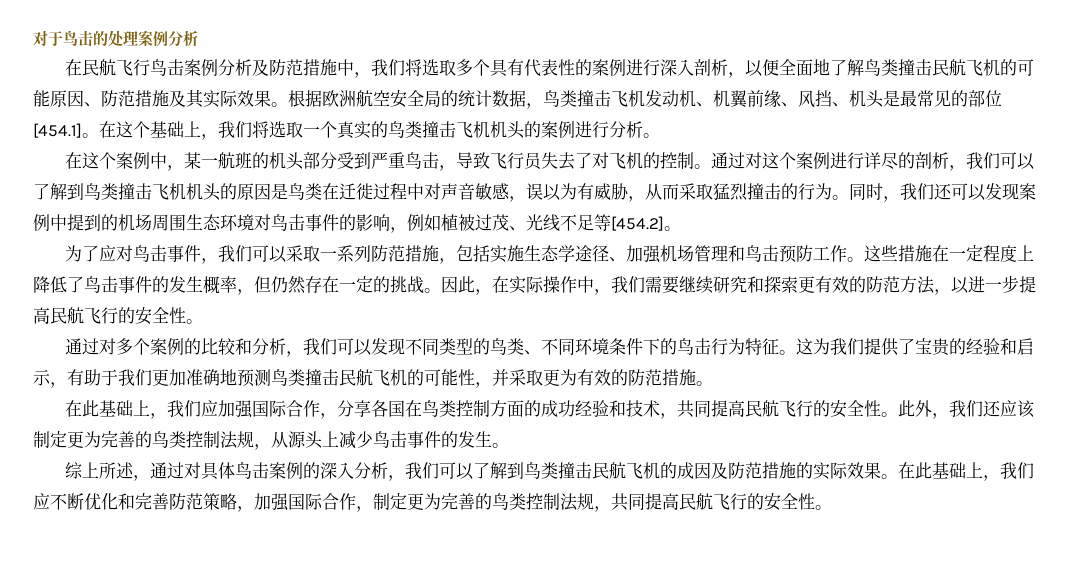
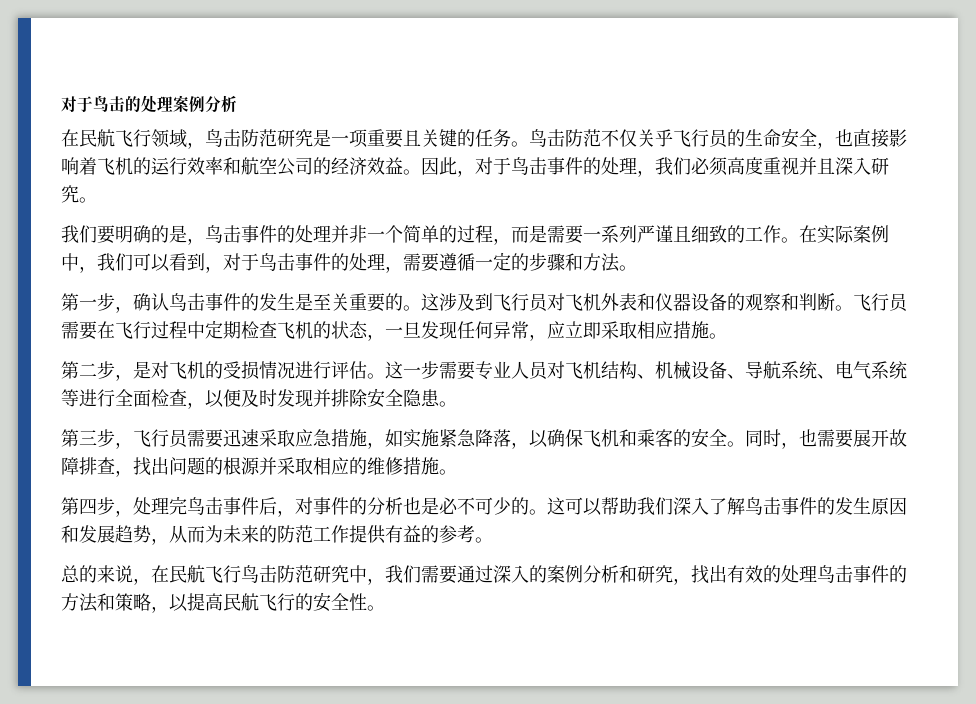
[149,59,1034,78] [33,89,1002,109] [33,121,660,140] [64,152,1035,171] [33,183,1036,202] [33,214,681,233] [64,245,1034,264] [33,275,1036,295] [33,307,203,325] [64,338,1034,357] [33,369,713,388] [64,400,1035,419] [33,431,509,450] [64,462,1034,481] [33,493,832,512] 鸟击案例分析及防范措施中，我们将选取多个具有代表性的案例进行深入剖析，以便全面地了解鸟类撞击民航飞机的可能原因、防范措施及其实际效果。根据欧洲航空安全局的统计数据，鸟类撞击飞机发动机、机翼前缘、风挡、机头是最常见的部位[454.1]。在这个基础上，我们将选取一个真实的鸟类撞击飞机机头的案例进行分析。 // 在这个案例中，某一航班的机头部分受到严重鸟击，导致飞行员失去了对飞机的控制。通过对这个案例进行详尽的剖析，我们可以了解到鸟类撞击飞机机头的原因是鸟类在迁徙过程中对声音敏感，误以为有威胁，从而采取猛烈撞击的行为。同时，我们还可以发现案例中提到的机场周围生态环境对鸟击事件的影响，例如植被过茂、光线不足等[454.2]。 // 为了应对鸟击事件，我们可以采取一系列防范措施，包括实施生态学途径、加强机场管理和鸟击预防工作。这些措施在一定程度上降低了鸟击事件的发生概率，但仍然存在一定的挑战。因此，在实际操作中，我们需要继续研究和探索更有效的防范方法，以进一步提高民航飞行的安全性。 // 通过对多个案例的比较和分析，我们可以发现不同类型的鸟类、不同环境条件下的鸟击行为特征。这为我们提供了宝贵的经验和启示，有助于我们更加准确地预测鸟类撞击民航飞机的可能性，并采取更为有效的防范措施。 // 在此基础上，我们应加强国际合作，分享各国在鸟类控制方面的成功经验和技术，共同提高民航飞行的安全性。此外，我们还应该制定更为完善的鸟类控制法规，从源头上减少鸟击事件的发生。 // 综上所述，通过对具体鸟击案例的深入分析，我们可以了解到鸟类撞击民航飞机的成因及防范措施的实际效果。在此基础上，我们应不断优化和完善防范策略，加强国际合作，制定更为完善的鸟类控制法规，共同提高民航飞行的安全性。 -> [151,128,907,149] [61,157,889,177] [61,185,97,203] [61,225,889,245] [61,252,637,273] [61,293,909,313] [61,320,727,341] [61,361,907,381] [61,388,457,409] [61,428,907,449] [61,457,457,477] [61,496,907,517] [61,525,493,545] [61,565,907,585] [61,592,385,613] 领域，鸟击防范研究是一项重要且关键的任务。鸟击防范不仅关乎飞行员的生命安全，也直接影响着飞机的运行效率和航空公司的经济效益。因此，对于鸟击事件的处理，我们必须高度重视并且深入研究。 // 我们要明确的是，鸟击事件的处理并非一个简单的过程，而是需要一系列严谨且细致的工作。在实际案例中，我们可以看到，对于鸟击事件的处理，需要遵循一定的步骤和方法。 // 第一步，确认鸟击事件的发生是至关重要的。这涉及到飞行员对飞机外表和仪器设备的观察和判断。飞行员需要在飞行过程中定期检查飞机的状态，一旦发现任何异常，应立即采取相应措施。 // 第二步，是对飞机的受损情况进行评估。这一步需要专业人员对飞机结构、机械设备、导航系统、电气系统等进行全面检查，以便及时发现并排除安全隐患。 // 第三步，飞行员需要迅速采取应急措施，如实施紧急降落，以确保飞机和乘客的安全。同时，也需要展开故障排查，找出问题的根源并采取相应的维修措施。 // 第四步，处理完鸟击事件后，对事件的分析也是必不可少的。这可以帮助我们深入了解鸟击事件的发生原因和发展趋势，从而为未来的防范工作提供有益的参考。 // 总的来说，在民航飞行鸟击防范研究中，我们需要通过深入的案例分析和研究，找出有效的处理鸟击事件的方法和策略，以提高民航飞行的安全性。

